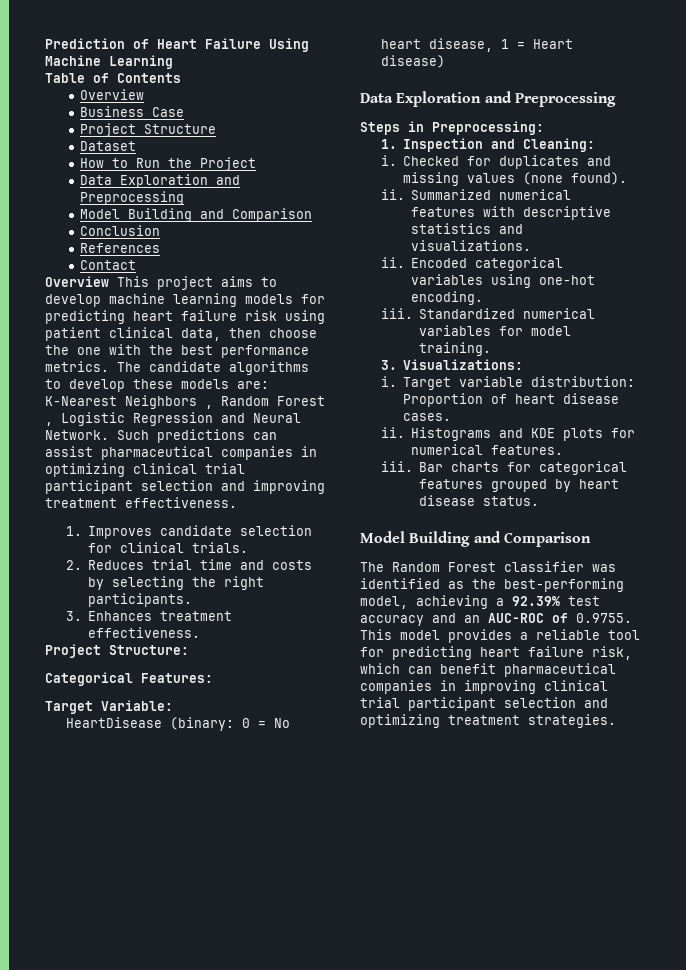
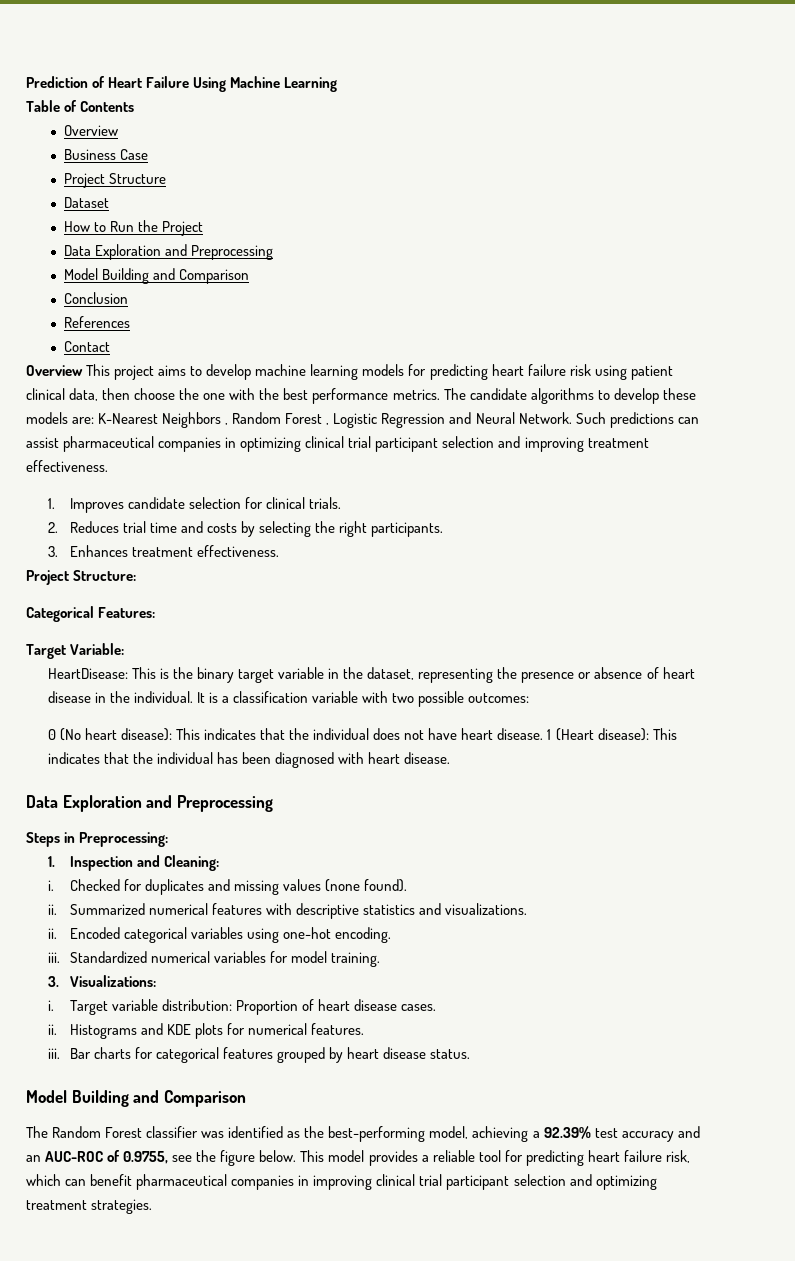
[65,717,290,731] [380,38,573,52] [380,55,445,68] HeartDisease (binary: 0 = No heart disease, 1 = Heart disease) -> [47,667,695,683] [47,691,530,707] [47,728,677,741] [47,752,451,768] HeartDisease: This is the binary target variable in the dataset, representing the presence or absence of heart disease in the individual. It is a classification variable with two possible outcomes: // 0 (No heart disease): This indicates that the individual does not have heart disease. 1 (Heart disease): This indicates that the individual has been diagnosed with heart disease.
[576,613,632,623] 0.9755. -> [123,1150,297,1166] 0.9755, see the figure below.

